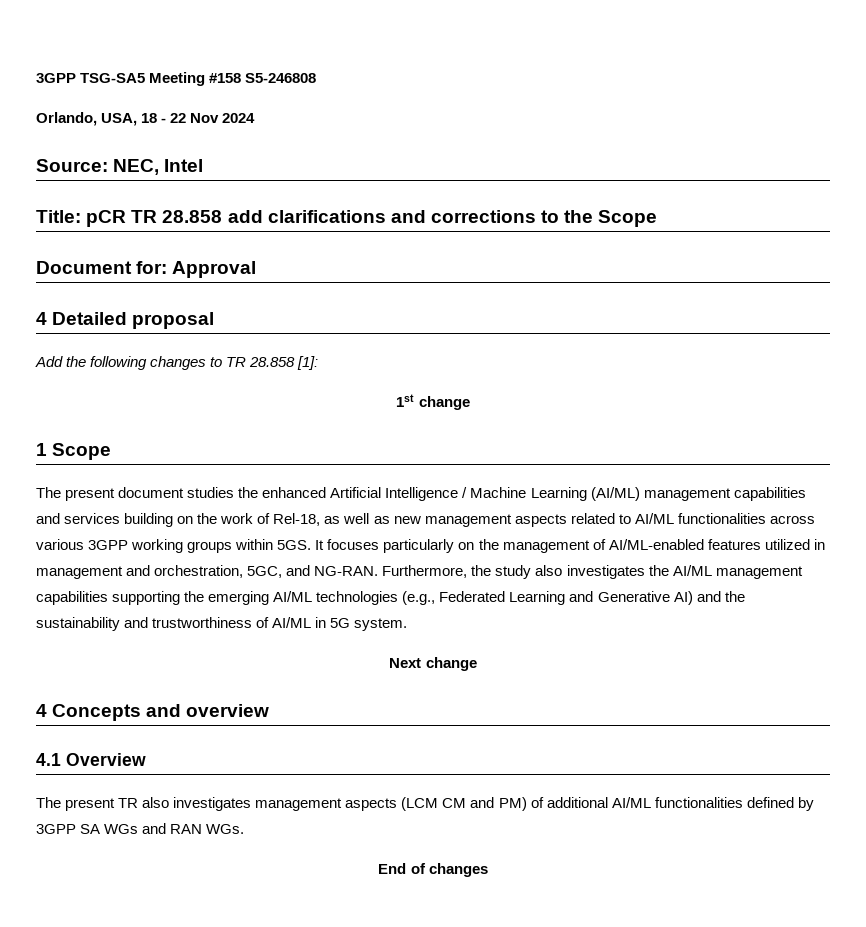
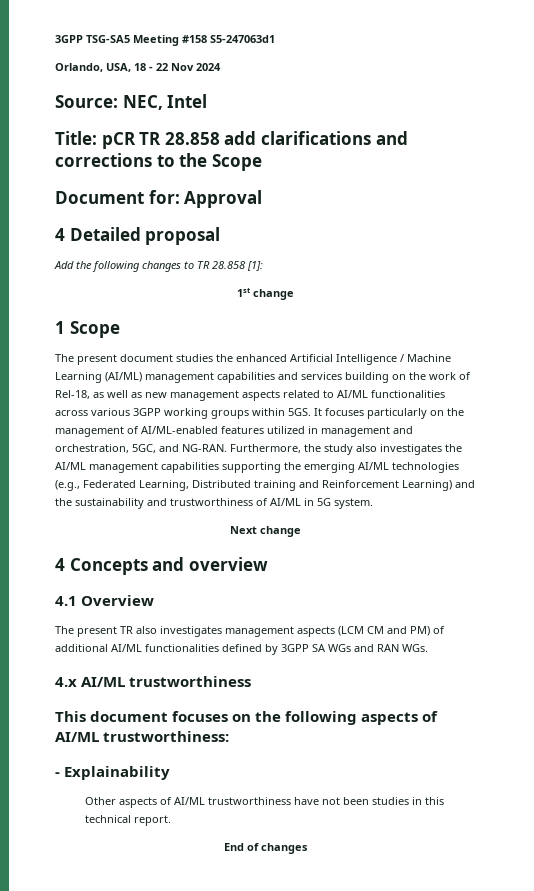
[245,73,317,83] S5-246808 -> [210,35,275,43] S5-247063d1
[509,591,693,605] Learning and Generative AI) -> [139,480,452,491] Learning, Distributed training and Reinforcement Learning)
(245, 829) none -> [55,676,252,687] [55,711,439,725] [55,731,230,742] [55,766,171,780] [85,797,445,808] [85,815,172,826] // 4.x AI/ML trustworthiness // This document focuses on the following aspects of AI/ML trustworthiness: // - Explainability // Other aspects of AI/ML trustworthiness have not been studies in this technical report.

